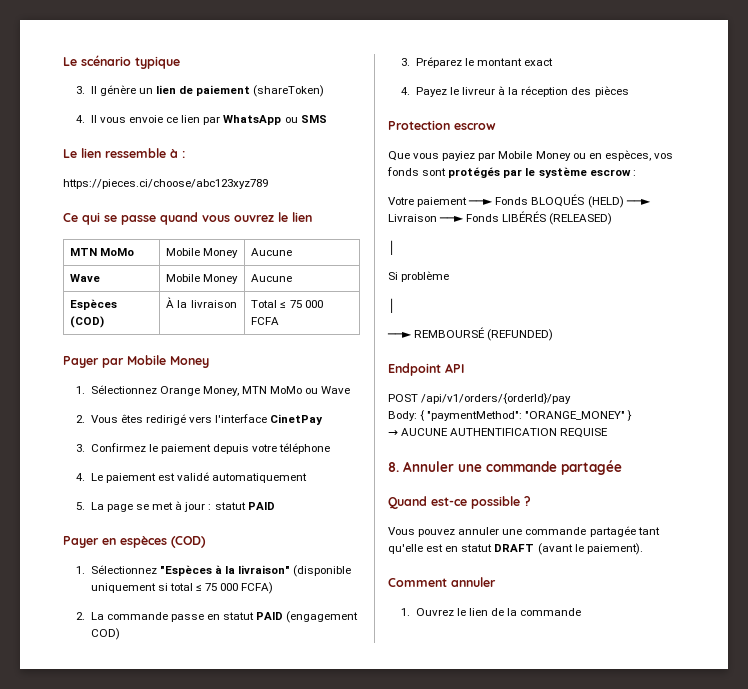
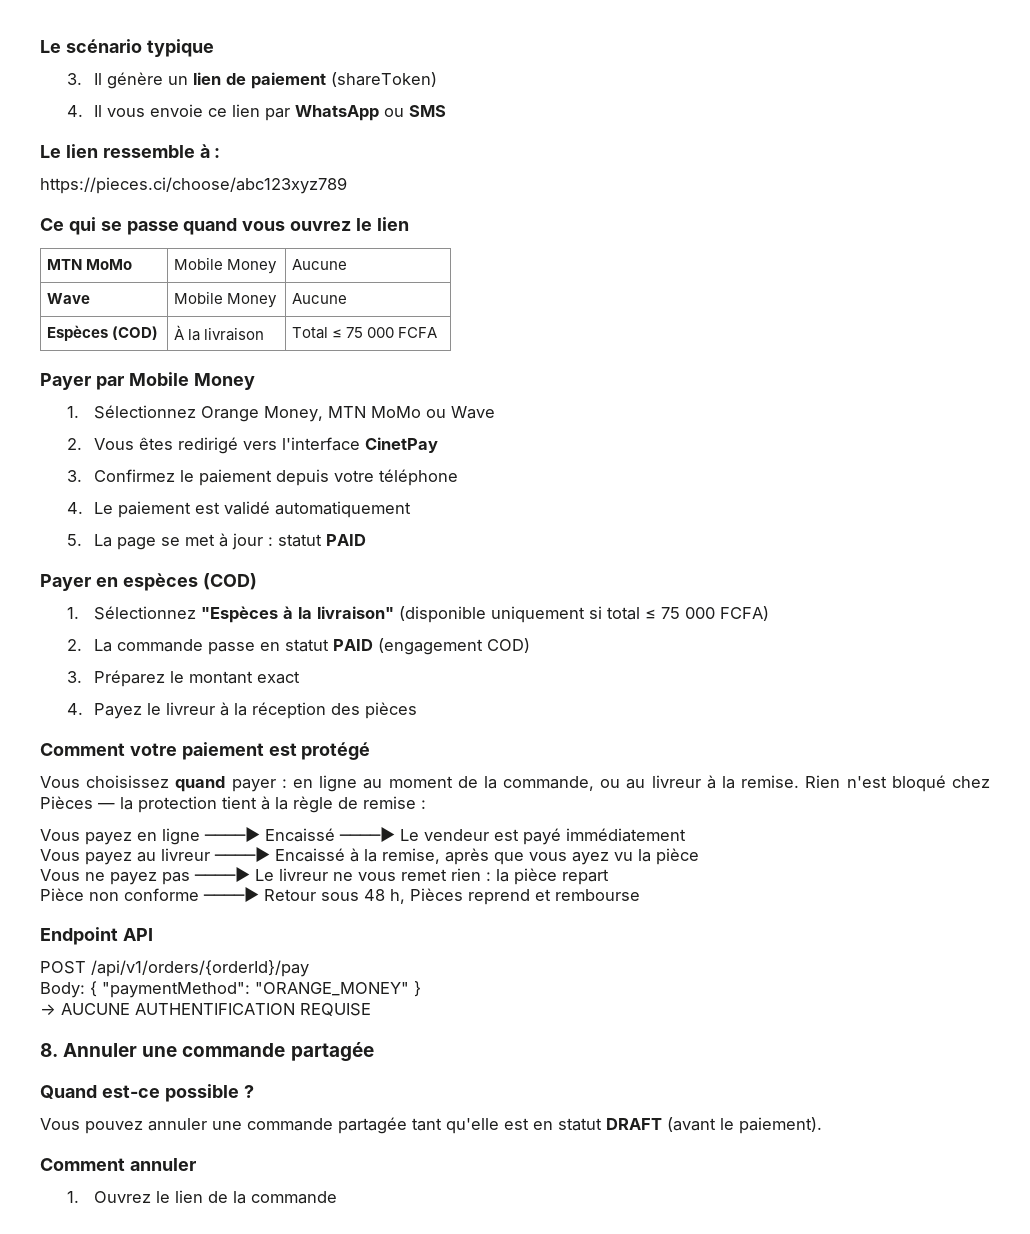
[388,120,496,130] [388,150,673,161] [387,167,636,178] [388,194,651,208] [388,211,613,225] [388,240,395,255] [388,271,450,282] [388,298,395,313] [387,327,554,341] Protection escrow // Que vous payiez par Mobile Money ou en espèces, vos fonds sont protégés par le système escrow : // Votre paiement ──► Fonds BLOQUÉS (HELD) ──► Livraison ──► Fonds LIBÉRÉS (RELEASED) // │ // Si problème // │ // ──► REMBOURSÉ (REFUNDED) -> [40,742,371,760] [40,775,990,792] [40,796,426,813] [40,827,686,845] [40,847,699,865] [40,867,609,885] [40,887,640,905] Comment votre paiement est protégé // Vous choisissez quand payer : en ligne au moment de la commande, ou au livreur à la remise. Rien n'est bloqué chez Pièces — la protection tient à la règle de remise : // Vous payez en ligne ────► Encaissé ────► Le vendeur est payé immédiatement // Vous payez au livreur ────► Encaissé à la remise, après que vous ayez vu la pièce // Vous ne payez pas ────► Le livreur ne vous remet rien : la pièce repart // Pièce non conforme ────► Retour sous 48 h, Pièces reprend et rembourse

